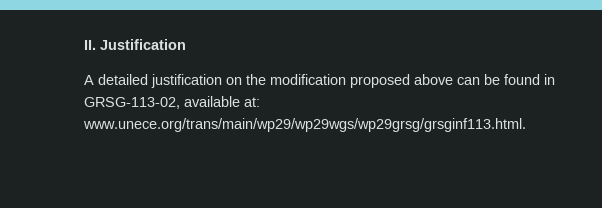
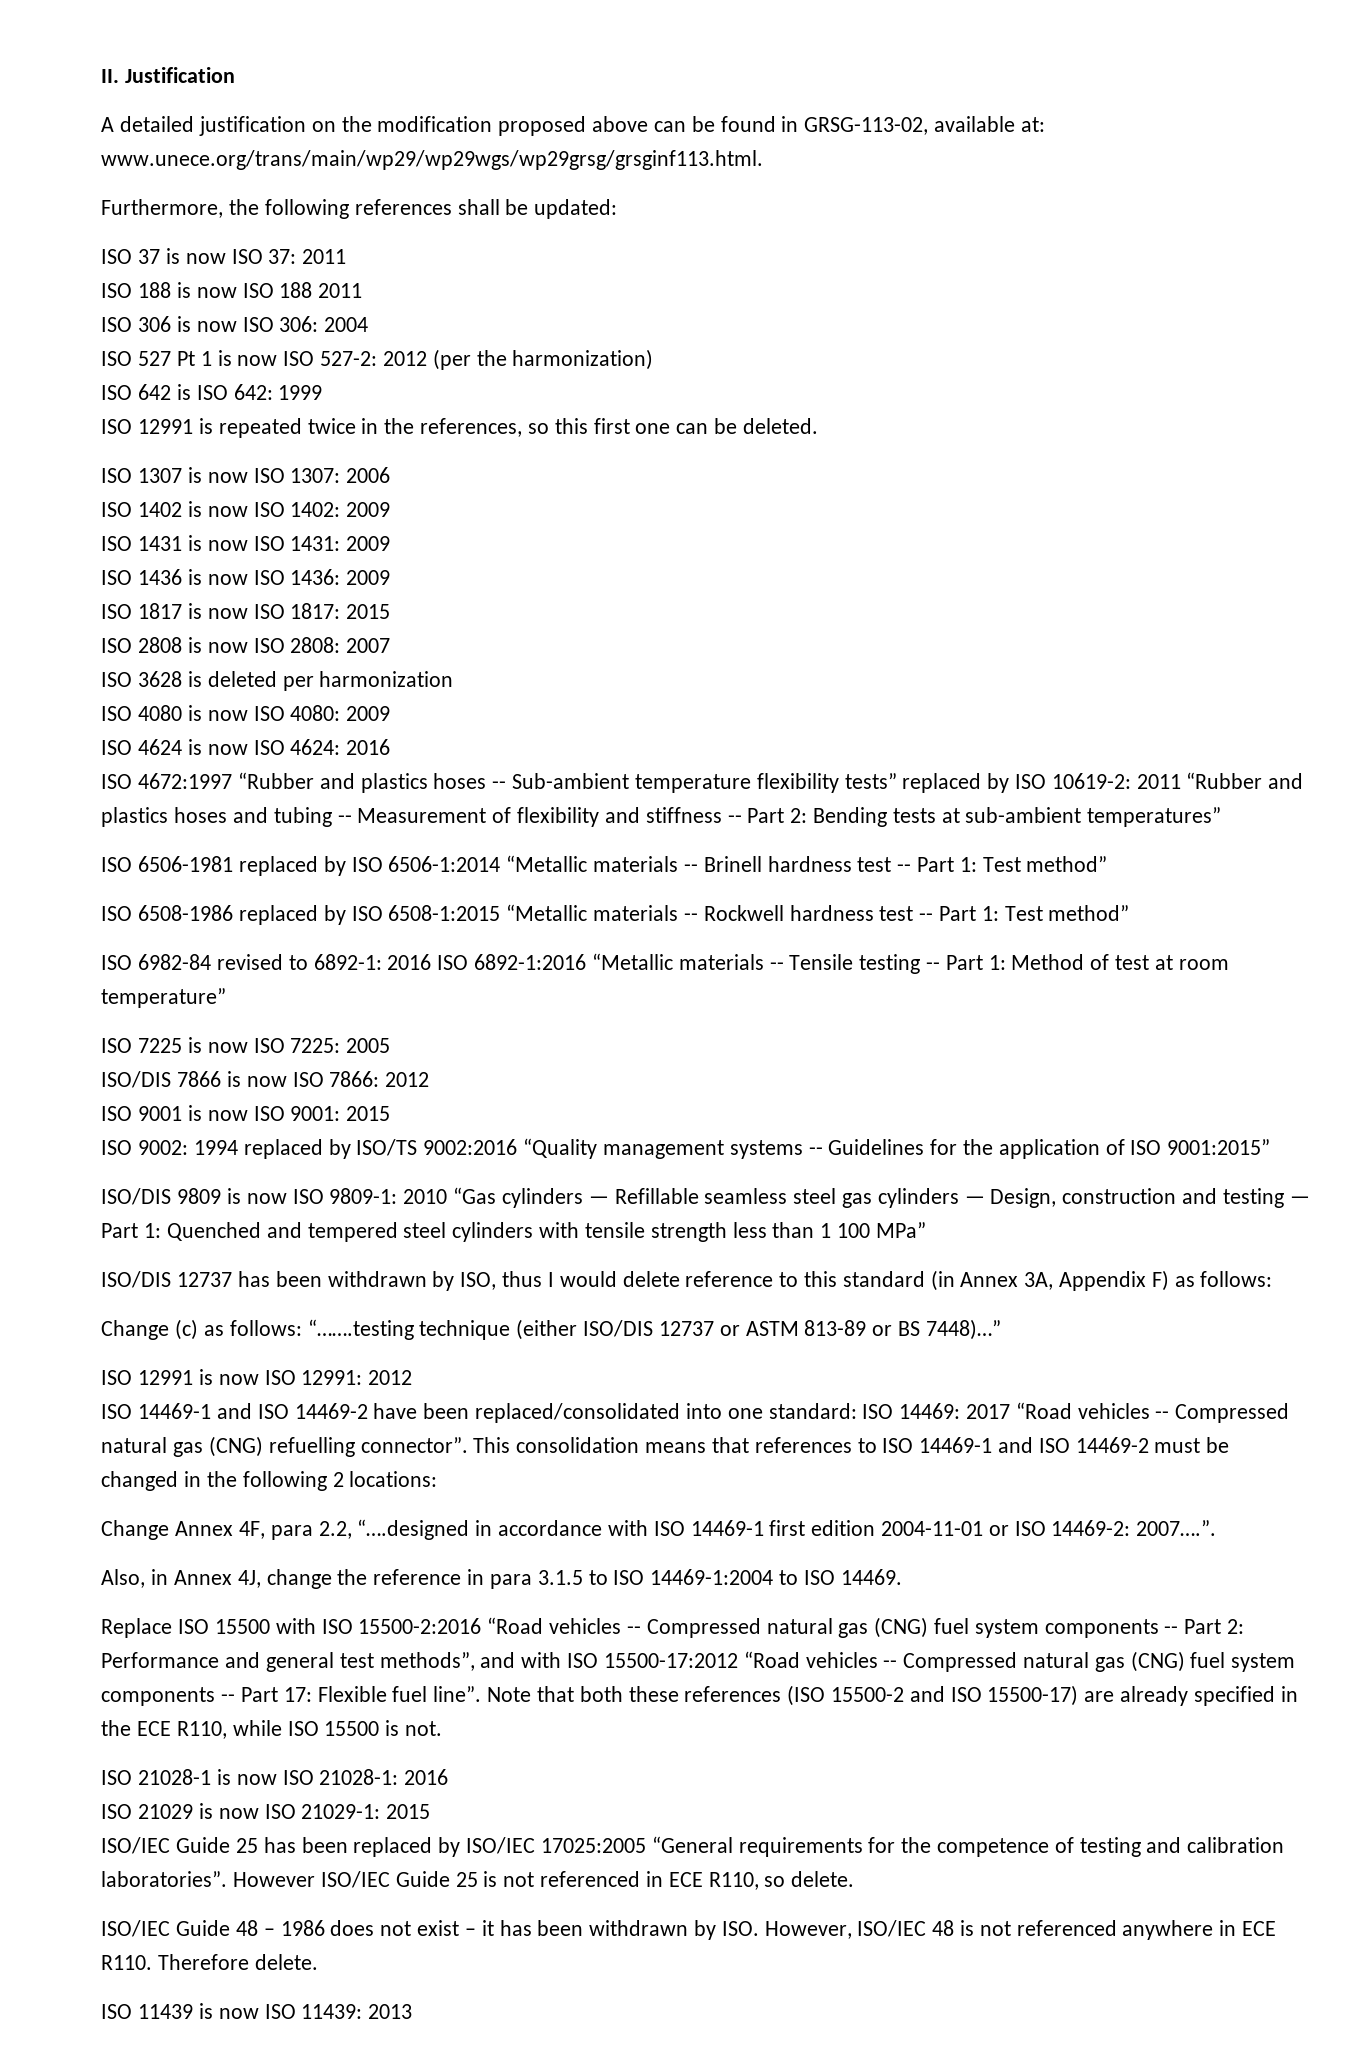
(526, 125) none -> [101,199,618,219] [101,248,347,264] [101,282,363,298] [101,316,369,332] [101,349,654,370] [101,384,323,400] [101,418,818,438] [101,467,391,483] [101,501,391,517] [101,535,391,551] [101,569,391,585] [101,603,391,619] [101,637,391,653] [101,671,454,691] [101,705,391,721] [101,739,391,755] [101,772,1304,793] [101,807,1222,827] [101,855,1108,876] [101,904,1130,925] [101,953,1229,974] [101,988,227,1008] [101,1037,391,1053] [101,1071,430,1088] [101,1105,391,1121] [101,1138,1271,1159] [101,1187,1310,1208] [101,1222,926,1242] [101,1270,1273,1291] [101,1319,1001,1340] [101,1369,413,1385] [101,1402,1290,1423] [101,1436,1230,1457] [101,1471,438,1491] [101,1519,1217,1540] [101,1569,902,1589] [101,1617,1244,1638] [101,1651,1296,1672] [101,1685,1298,1706] [101,1720,443,1739] [101,1769,449,1785] [101,1803,431,1819] [101,1836,1285,1857] [101,1871,855,1890] [101,1920,1276,1940] [101,1954,319,1970] [101,2003,413,2019] // Furthermore, the following references shall be updated: // ISO 37 is now ISO 37: 2011 // ISO 188 is now ISO 188 2011 // ISO 306 is now ISO 306: 2004 // ISO 527 Pt 1 is now ISO 527-2: 2012 (per the harmonization) // ISO 642 is ISO 642: 1999 // ISO 12991 is repeated twice in the references, so this first one can be deleted. // ISO 1307 is now ISO 1307: 2006 // ISO 1402 is now ISO 1402: 2009 // ISO 1431 is now ISO 1431: 2009 // ISO 1436 is now ISO 1436: 2009 // ISO 1817 is now ISO 1817: 2015 // ISO 2808 is now ISO 2808: 2007 // ISO 3628 is deleted per harmonization // ISO 4080 is now ISO 4080: 2009 // ISO 4624 is now ISO 4624: 2016 // ISO 4672:1997 “Rubber and plastics hoses -- Sub-ambient temperature flexibility tests” replaced by ISO 10619-2: 2011 “Rubber and plastics hoses and tubing -- Measurement of flexibility and stiffness -- Part 2: Bending tests at sub-ambient temperatures” // ISO 6506-1981 replaced by ISO 6506-1:2014 “Metallic materials -- Brinell hardness test -- Part 1: Test method” // ISO 6508-1986 replaced by ISO 6508-1:2015 “Metallic materials -- Rockwell hardness test -- Part 1: Test method” // ISO 6982-84 revised to 6892-1: 2016 ISO 6892-1:2016 “Metallic materials -- Tensile testing -- Part 1: Method of test at room temperature” // ISO 7225 is now ISO 7225: 2005 // ISO/DIS 7866 is now ISO 7866: 2012 // ISO 9001 is now ISO 9001: 2015 // ISO 9002: 1994 replaced by ISO/TS 9002:2016 “Quality management systems -- Guidelines for the application of ISO 9001:2015” // ISO/DIS 9809 is now ISO 9809-1: 2010 “Gas cylinders — Refillable seamless steel gas cylinders — Design, construction and testing — Part 1: Quenched and tempered steel cylinders with tensile strength less than 1 100 MPa” // ISO/DIS 12737 has been withdrawn by ISO, thus I would delete reference to this standard (in Annex 3A, Appendix F) as follows: // Change (c) as follows: “…….testing technique (either ISO/DIS 12737 or ASTM 813-89 or BS 7448)…” // ISO 12991 is now ISO 12991: 2012 // ISO 14469-1 and ISO 14469-2 have been replaced/consolidated into one standard: ISO 14469: 2017 “Road vehicles -- Compressed natural gas (CNG) refuelling connector”. This consolidation means that references to ISO 14469-1 and ISO 14469-2 must be changed in the following 2 locations: // Change Annex 4F, para 2.2, “….designed in accordance with ISO 14469-1 first edition 2004-11-01 or ISO 14469-2: 2007….”. // Also, in Annex 4J, change the reference in para 3.1.5 to ISO 14469-1:2004 to ISO 14469. // Replace ISO 15500 with ISO 15500-2:2016 “Road vehicles -- Compressed natural gas (CNG) fuel system components -- Part 2: Performance and general test methods”, and with ISO 15500-17:2012 “Road vehicles -- Compressed natural gas (CNG) fuel system components -- Part 17: Flexible fuel line”. Note that both these references (ISO 15500-2 and ISO 15500-17) are already specified in the ECE R110, while ISO 15500 is not. // ISO 21028-1 is now ISO 21028-1: 2016 // ISO 21029 is now ISO 21029-1: 2015 // ISO/IEC Guide 25 has been replaced by ISO/IEC 17025:2005 “General requirements for the competence of testing and calibration laboratories”. However ISO/IEC Guide 25 is not referenced in ECE R110, so delete. // ISO/IEC Guide 48 – 1986 does not exist – it has been withdrawn by ISO. However, ISO/IEC 48 is not referenced anywhere in ECE R110. Therefore delete. // ISO 11439 is now ISO 11439: 2013

